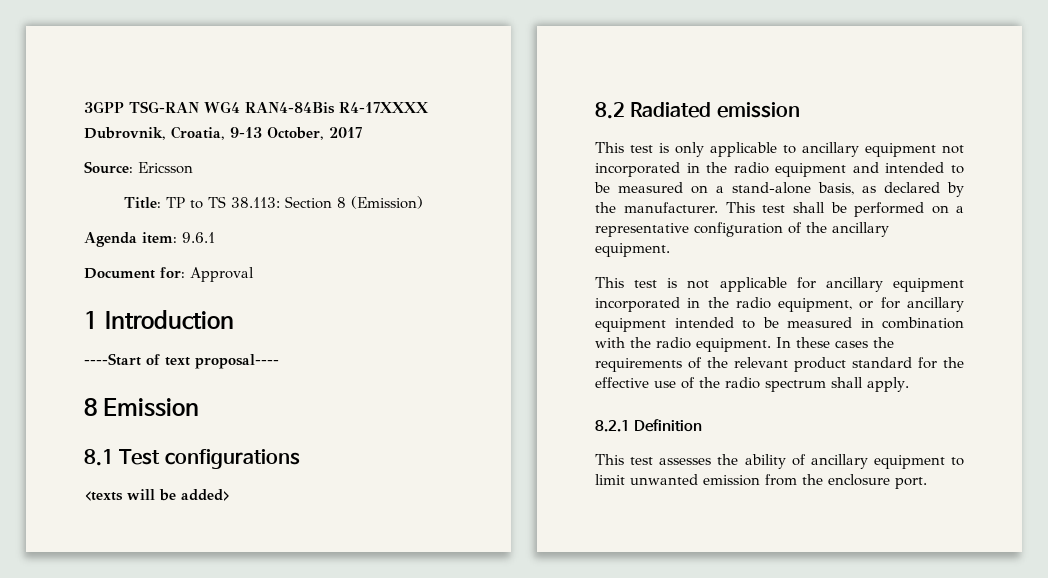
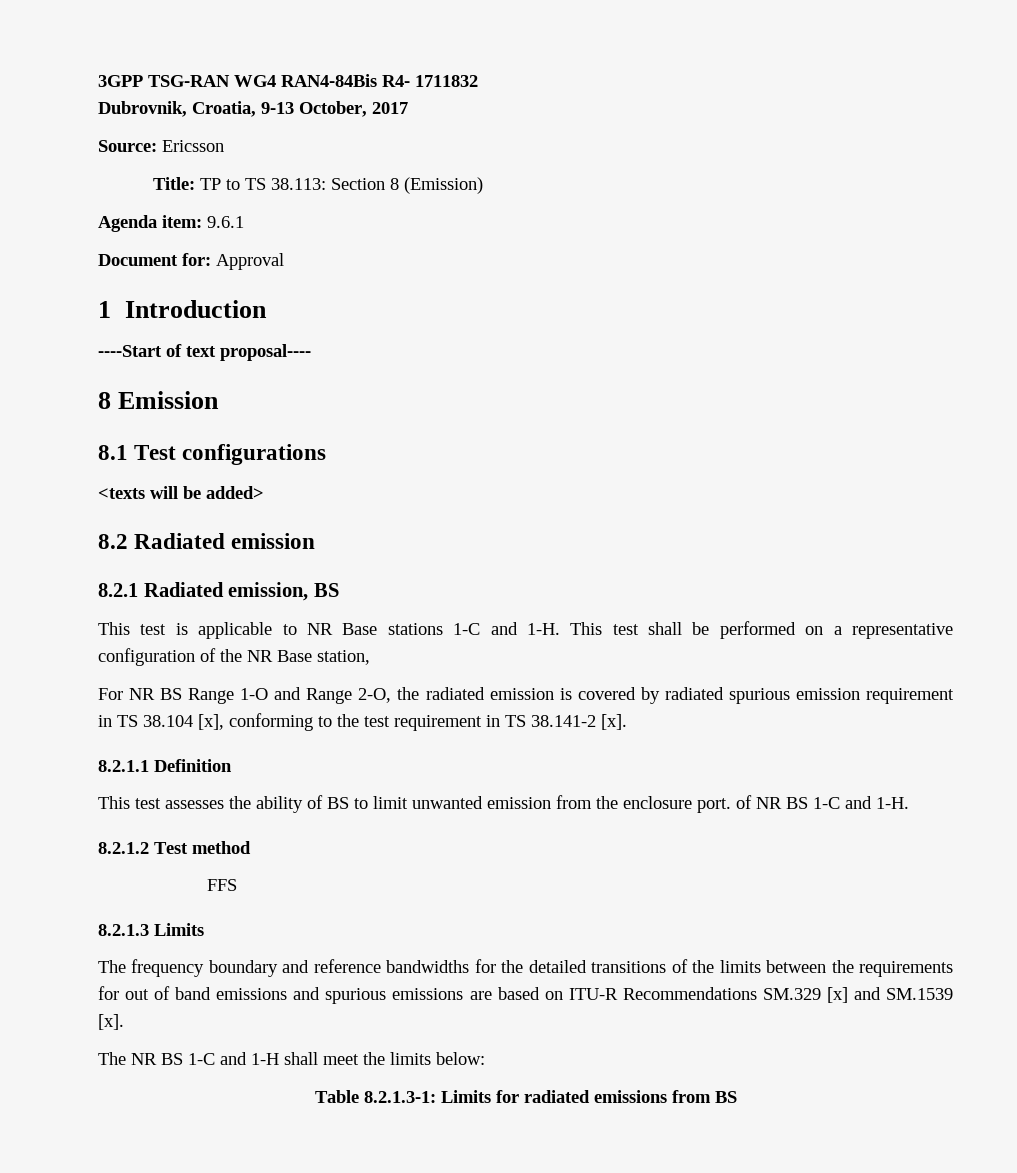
[339,102,429,113] R4-17XXXX -> [382,75,478,87] R4- 1711832
[595,142,704,157] // This test is only -> [98,582,339,601] [98,622,188,635] // 8.2.1 Radiated emission, BS // This test is
[802,142,964,157] [595,162,964,177] [594,182,964,197] [595,202,719,213] ancillary equipment not incorporated in the radio equipment and intended to be measured on a stand-alone basis, as declared by the manufacturer. -> [306,622,560,635] NR Base stations 1-C and 1-H.
[832,222,889,237] [595,243,670,257] [595,277,964,292] [595,297,964,312] [595,317,964,332] [595,337,894,352] [595,357,964,372] [595,377,909,392] [595,420,630,432] ancillary equipment. // This test is not applicable for ancillary equipment incorporated in the radio equipment, or for ancillary equipment intended to be measured in combination with the radio equipment. In these cases the requirements of the relevant product standard for the effective use of the radio spectrum shall apply. // 8.2.1 -> [247,650,370,665] [98,687,954,704] [98,713,627,731] [98,760,149,772] NR Base station, // For NR BS Range 1-O and Range 2-O, the radiated emission is covered by radiated spurious emission requirement in TS 38.104 [x], conforming to the test requirement in TS 38.141-2 [x]. // 8.2.1.1
[810,454,945,469] ancillary equipment -> [327,797,349,809] BS
(927, 483) none -> [736,795,909,809] [98,841,251,854] [207,879,238,891] [98,923,204,936] [98,959,953,977] [98,986,953,1004] [98,1014,124,1030] [98,1052,485,1065] [314,1090,737,1103] of NR BS 1-C and 1-H. // 8.2.1.2 Test method // FFS // 8.2.1.3 Limits // The frequency boundary and reference bandwidths for the detailed transitions of the limits between the requirements for out of band emissions and spurious emissions are based on ITU-R Recommendations SM.329 [x] and SM.1539 [x]. // The NR BS 1-C and 1-H shall meet the limits below: // Table 8.2.1.3-1: Limits for radiated emissions from BS

